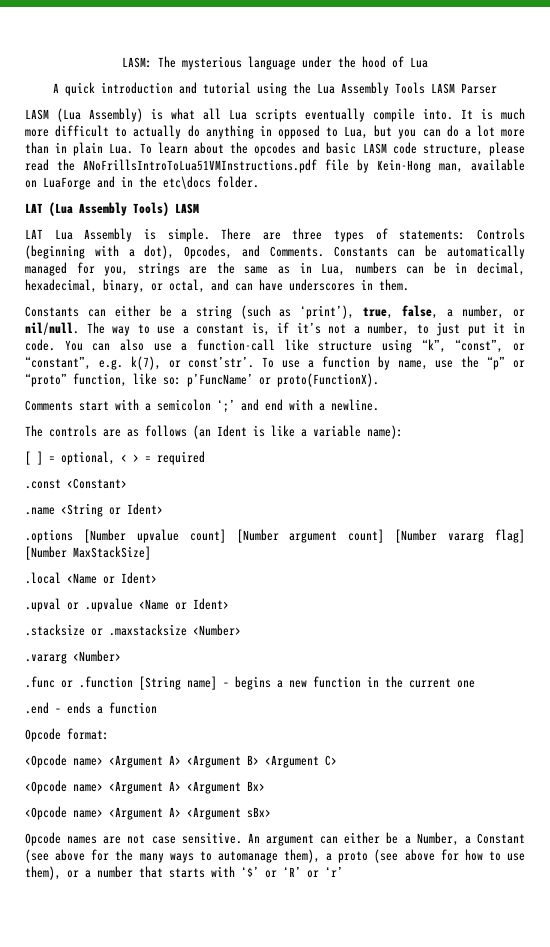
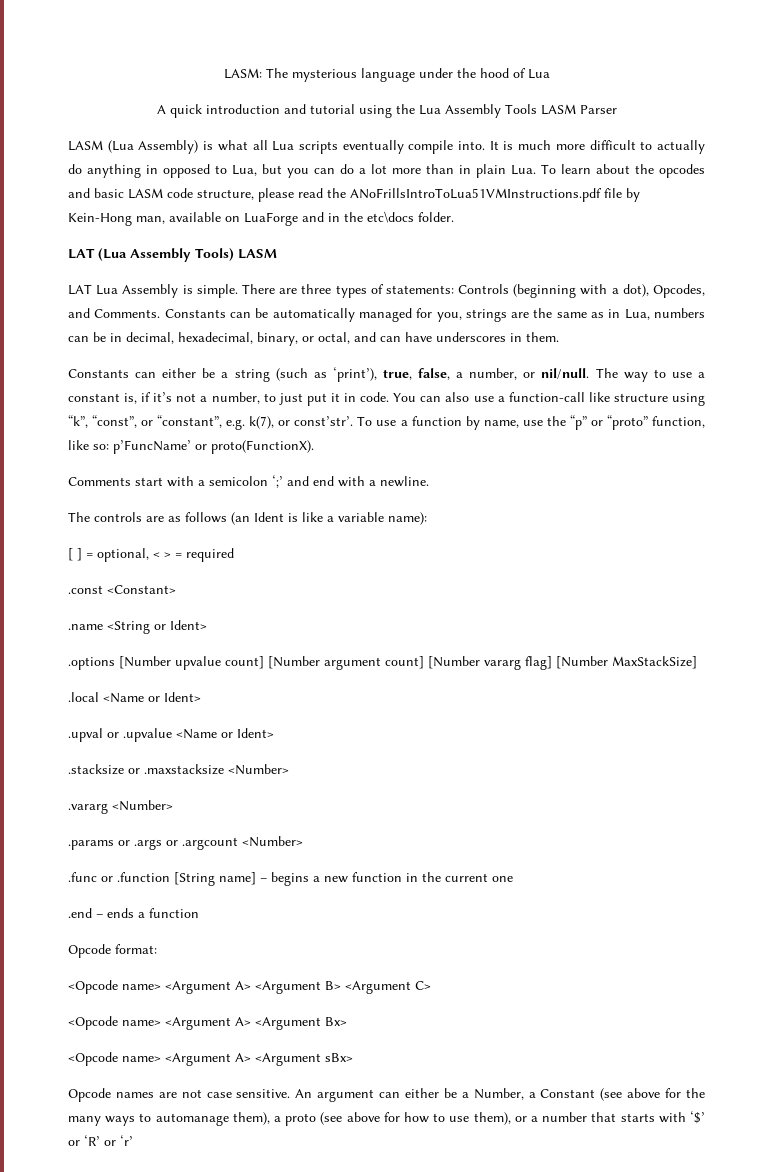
(121, 656) none -> [68,836,303,850] // .params or .args or .argcount <Number>

